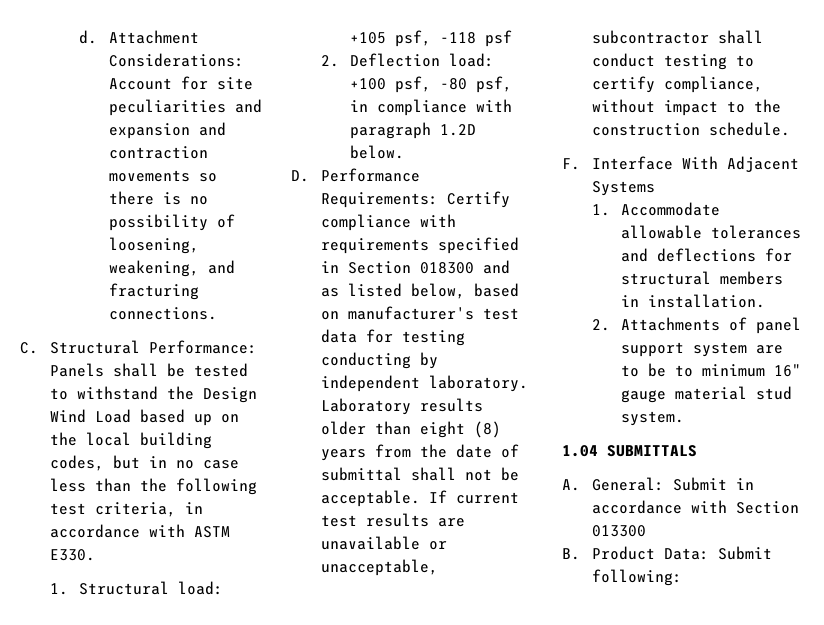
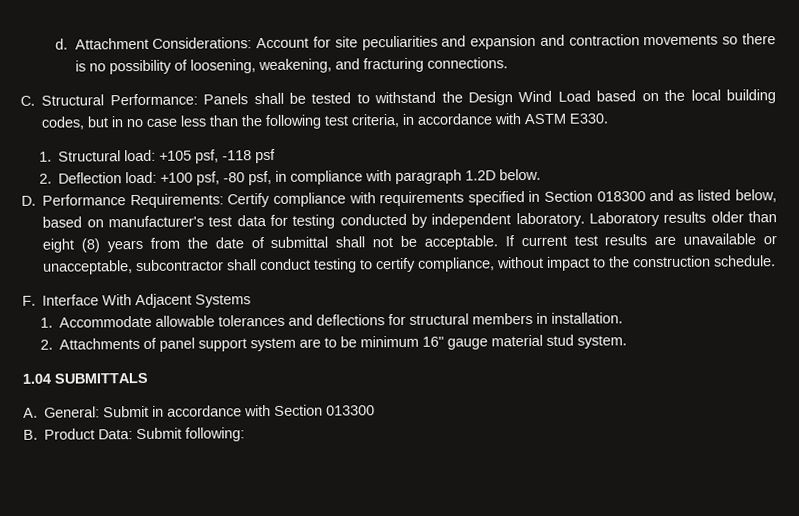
[193,414,212,426] up -> (637, 96) none
[320,352,411,369] conducting -> [339,213,407,226] conducted
[675,365,694,377] to -> (357, 342) none

